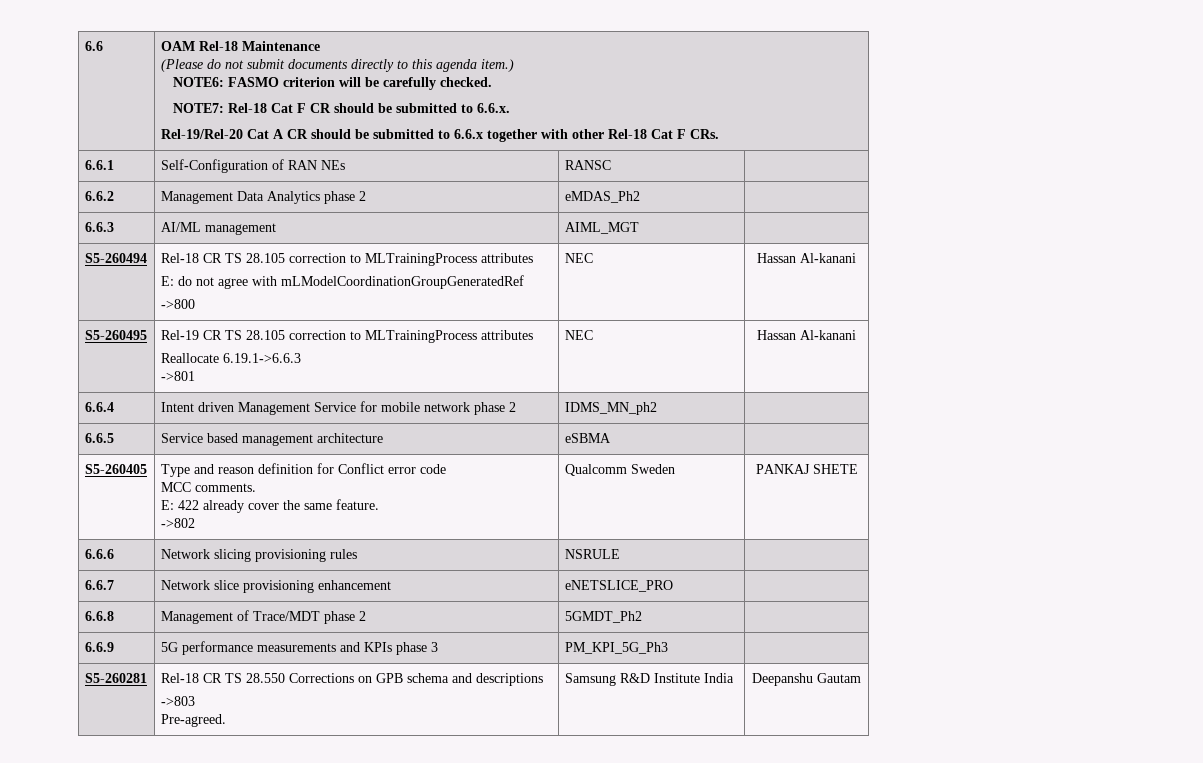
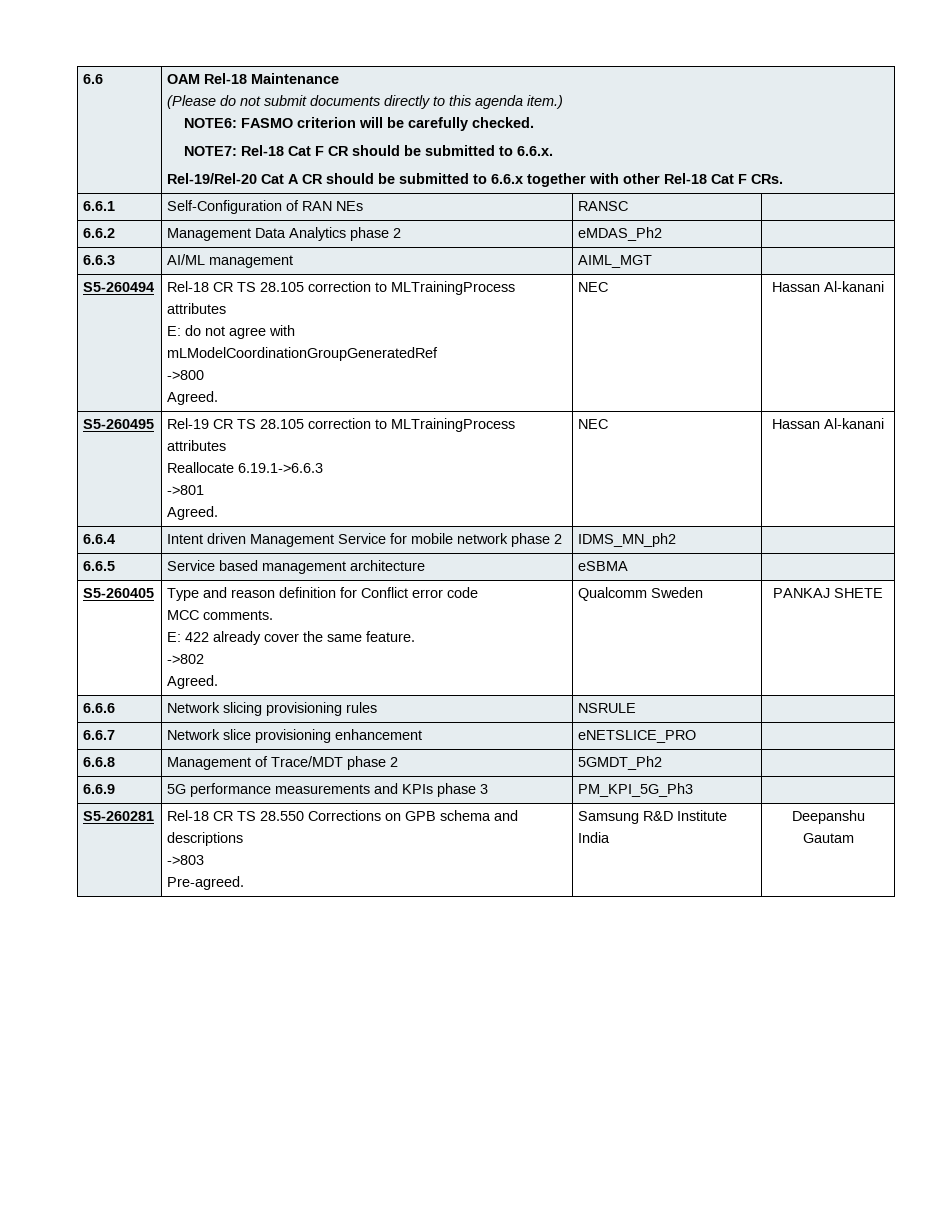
(195, 304) none -> [167,391,219,405] // Agreed.
(195, 376) none -> [167,506,219,520] // Agreed.
(195, 523) none -> [167,675,219,689] // Agreed.

